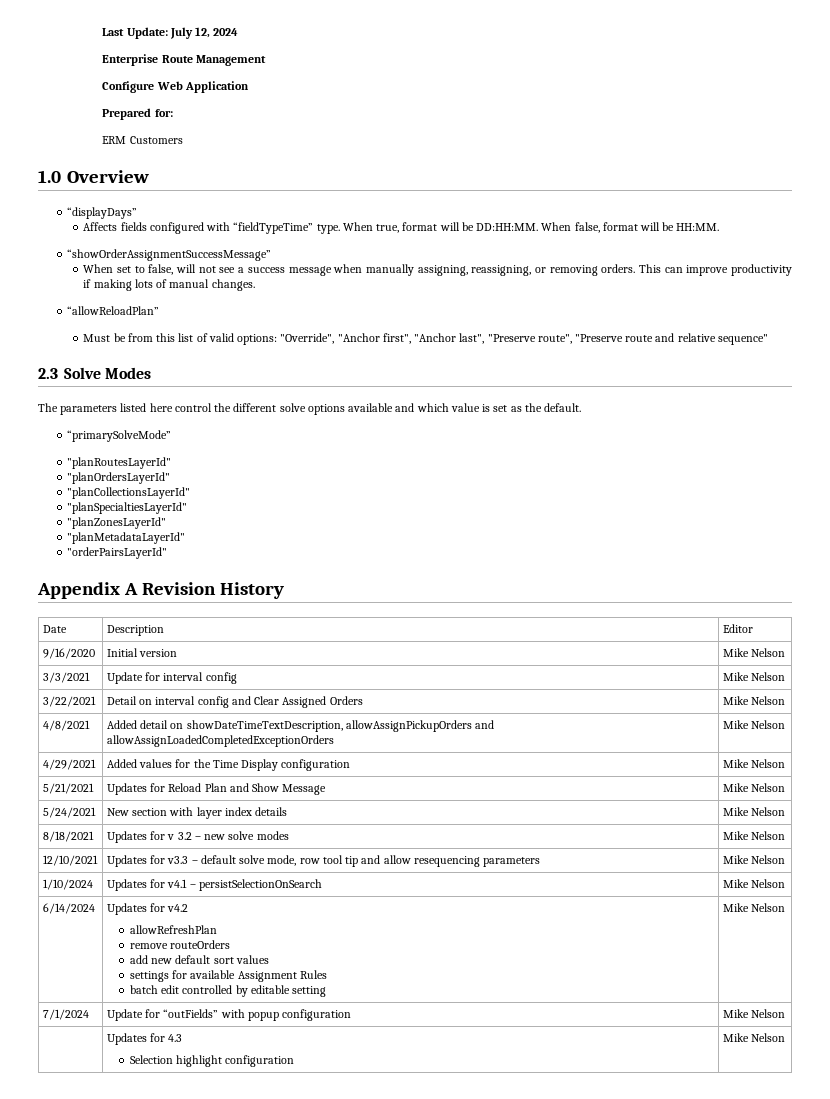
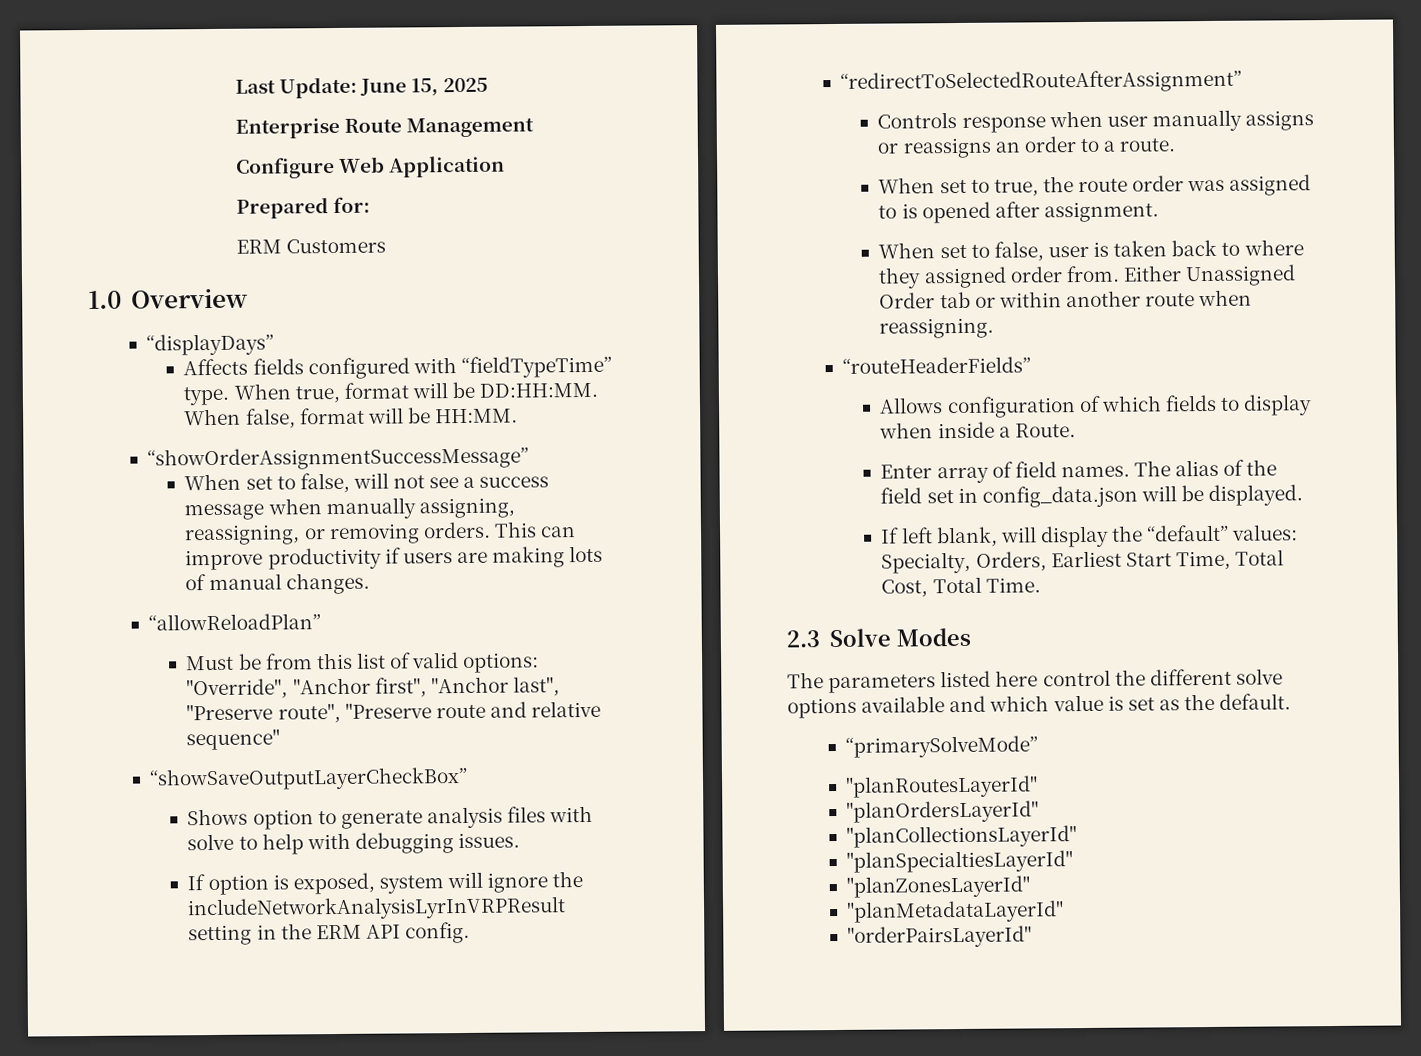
[169,27,239,39] July 12, 2024 -> [360,77,488,97] June 15, 2025
(92, 283) none -> [402,551,488,564] users are
(768, 339) none -> [149,766,469,791] [187,805,594,830] [187,832,521,855] [187,871,584,896] [187,896,567,921] [188,921,471,946] [840,69,1243,94] [877,109,1315,133] [877,136,1176,159] [878,174,1312,197] [878,201,1159,224] [878,239,1304,262] [878,264,1297,289] [879,289,1253,309] [879,317,995,339] [842,356,1032,374] [879,394,1313,419] [879,421,1076,439] [880,459,1278,484] [880,484,1304,508] [881,524,1299,548] [881,549,1285,574] [881,576,1041,598] // “showSaveOutputLayerCheckBox” // Shows option to generate analysis files with solve to help with debugging issues. // If option is exposed, system will ignore the includeNetworkAnalysisLyrInVRPResult setting in the ERM API config. // “redirectToSelectedRouteAfterAssignment” // Controls response when user manually assigns or reassigns an order to a route. // When set to true, the route order was assigned to is opened after assignment. // When set to false, user is taken back to where they assigned order from. Either Unassigned Order tab or within another route when reassigning. // “routeHeaderFields” // Allows configuration of which fields to display when inside a Route. // Enter array of field names. The alias of the field set in config_data.json will be displayed. // If left blank, will display the “default” values: Specialty, Orders, Earliest Start Time, Total Cost, Total Time.
[37,582,284,599] [42,625,67,633] [106,625,164,636] [722,624,753,633] [42,648,95,659] [106,648,178,657] [722,648,786,657] [42,672,90,683] [106,672,237,684] [722,672,786,681] [42,696,96,707] [106,696,363,708] [722,696,786,705] [42,720,90,731] [106,720,495,732] [106,735,334,747] [722,720,786,729] [42,759,96,770] [106,759,351,771] [722,759,786,768] [42,783,94,794] [106,783,327,795] [722,783,786,792] [42,807,96,818] [106,807,288,819] [722,807,786,816] [42,831,94,842] [106,831,289,843] [722,831,786,840] [42,855,98,866] [106,855,541,867] [722,855,786,864] [42,879,93,890] [106,879,322,891] [722,879,786,888] [42,903,95,914] [106,903,189,915] [129,925,217,934] [129,940,231,949] [129,955,269,964] [129,970,327,982] [129,985,326,997] [722,903,786,912] [42,1009,89,1020] [106,1009,352,1021] [722,1009,786,1018] [106,1033,183,1045] [129,1055,295,1067] [722,1033,786,1042] // Appendix A Revision History // Date | Description | Editor // 9/16/2020 | Initial version | Mike Nelson // 3/3/2021 | Update for interval config | Mike Nelson // 3/22/2021 | Detail on interval config and Clear Assigned Orders | Mike Nelson // 4/8/2021 | Added detail on showDateTimeTextDescription, allowAssignPickupOrders and allowAssignLoadedCompletedExceptionOrders | Mike Nelson // 4/29/2021 | Added values for the Time Display configuration | Mike Nelson // 5/21/2021 | Updates for Reload Plan and Show Message | Mike Nelson // 5/24/2021 | New section with layer index details | Mike Nelson // 8/18/2021 | Updates for v 3.2 – new solve modes | Mike Nelson // 12/10/2021 | Updates for v3.3 – default solve mode, row tool tip and allow resequencing parameters | Mike Nelson // 1/10/2024 | Updates for v4.1 – persistSelectionOnSearch | Mike Nelson // 6/14/2024 | Updates for v4.2 // allowRefreshPlan // remove routeOrders // add new default sort values // settings for available Assignment Rules // batch edit controlled by editable setting | Mike Nelson // 7/1/2024 | Update for “outFields” with popup configuration | Mike Nelson // | Updates for 4.3 // Selection highlight configuration | Mike Nelson -> (1033, 936) none

